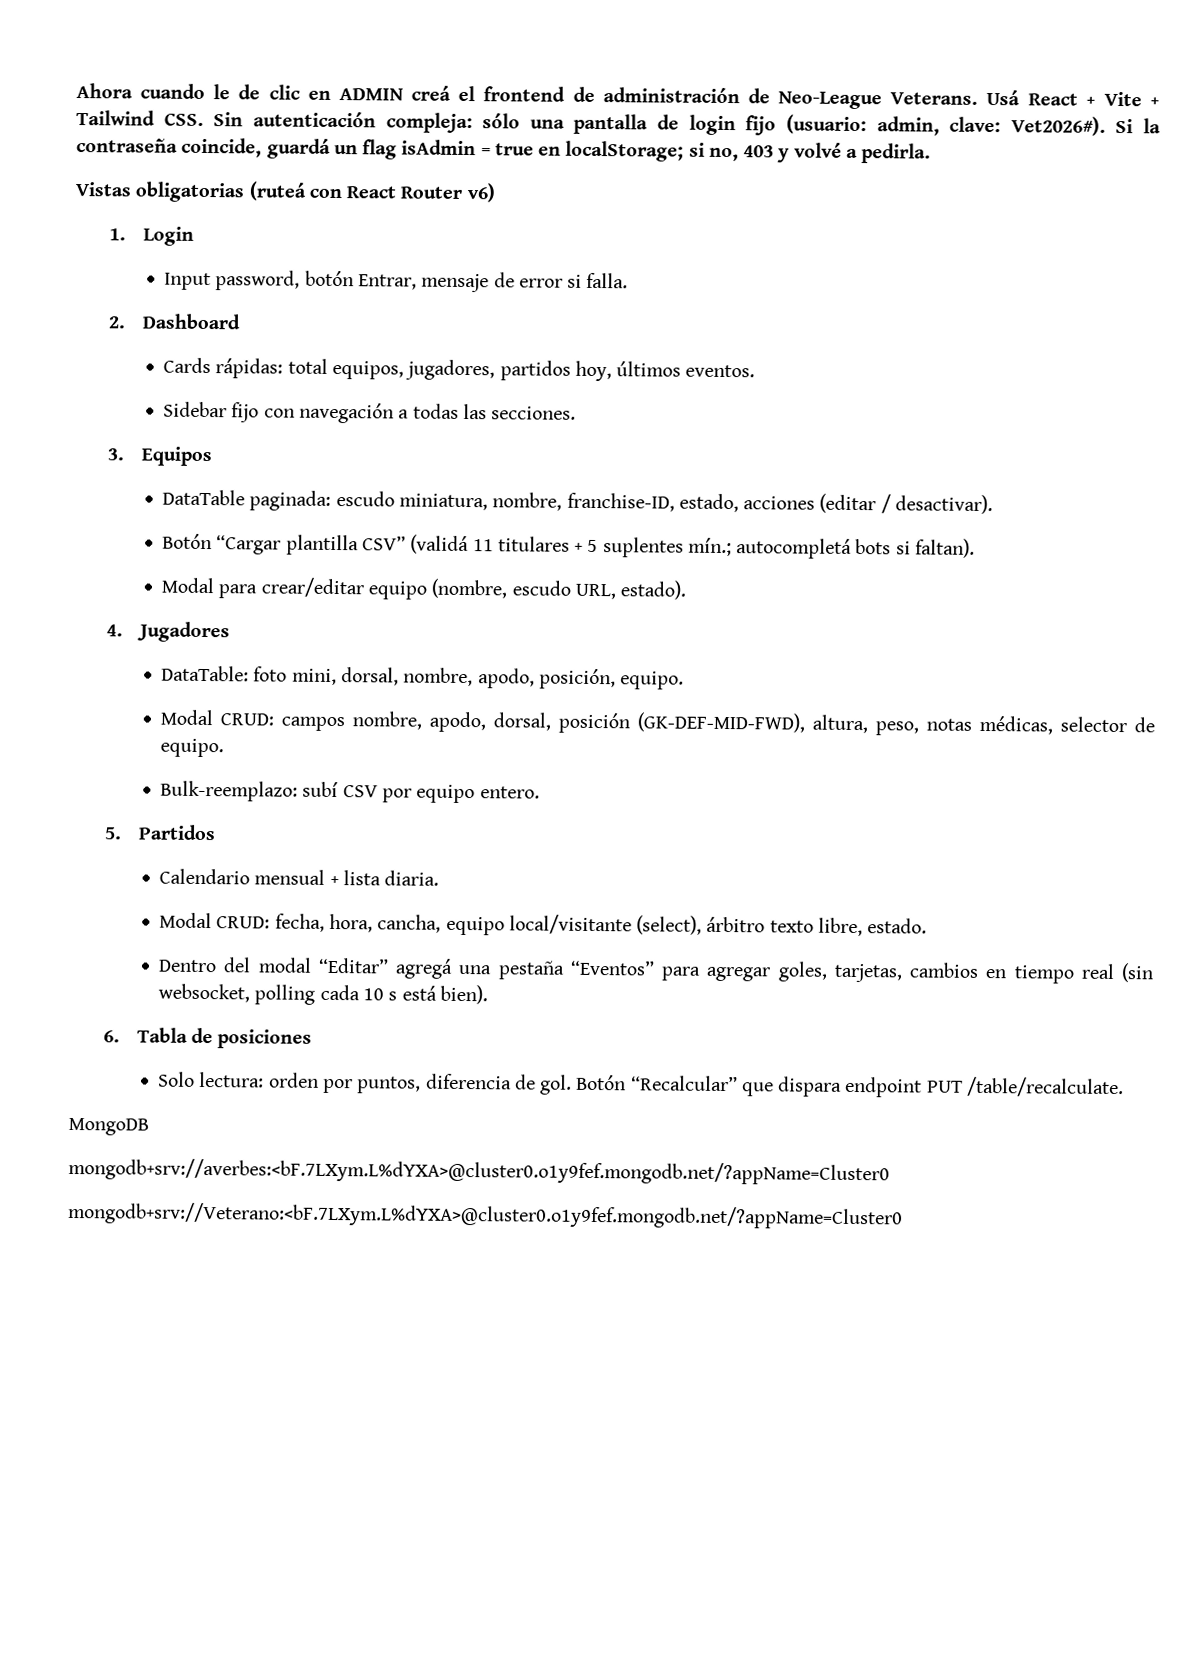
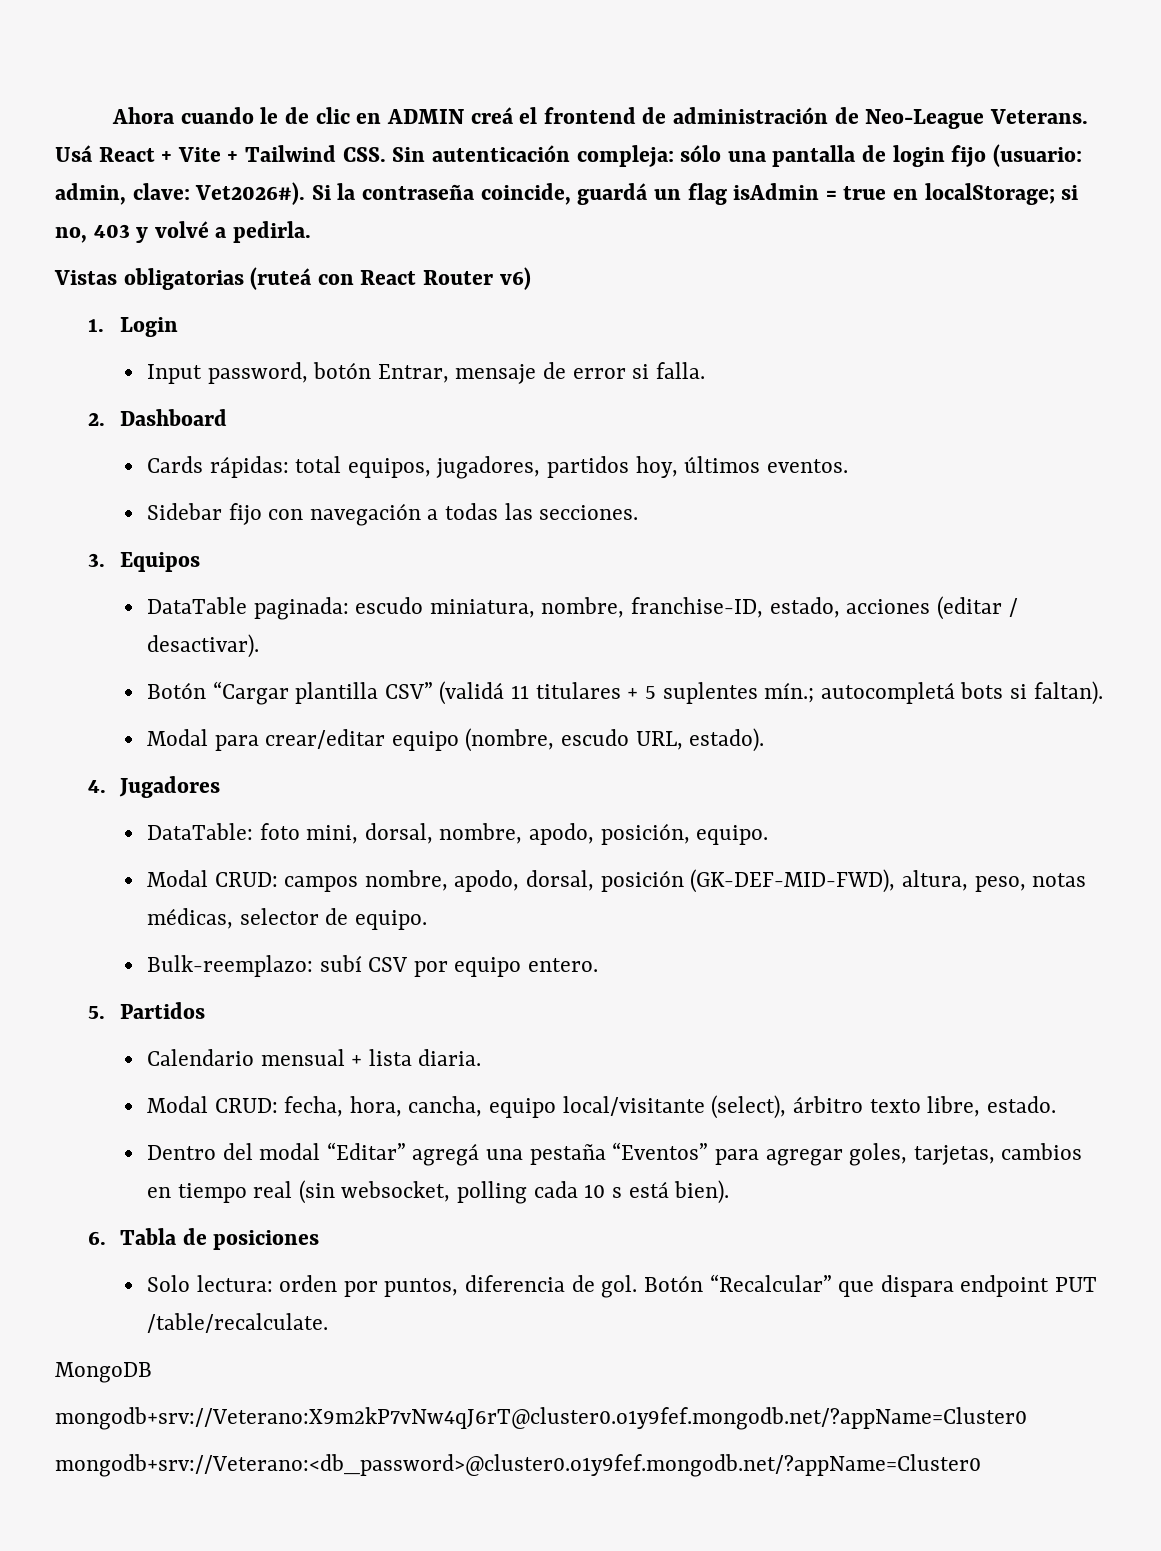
[68,1157,890,1186] [68,1201,903,1230] mongodb+srv://averbes:<bF.7LXym.L%dYXA>@cluster0.o1y9fef.mongodb.net/?appName=Cluster0 // mongodb+srv://Veterano:<bF.7LXym.L%dYXA>@cluster0.o1y9fef.mongodb.net/?appName=Cluster0 -> [55,1407,1027,1430] [55,1454,981,1477] mongodb+srv://Veterano:X9m2kP7vNw4qJ6rT@cluster0.o1y9fef.mongodb.net/?appName=Cluster0 // mongodb+srv://Veterano:<db_password>@cluster0.o1y9fef.mongodb.net/?appName=Cluster0

